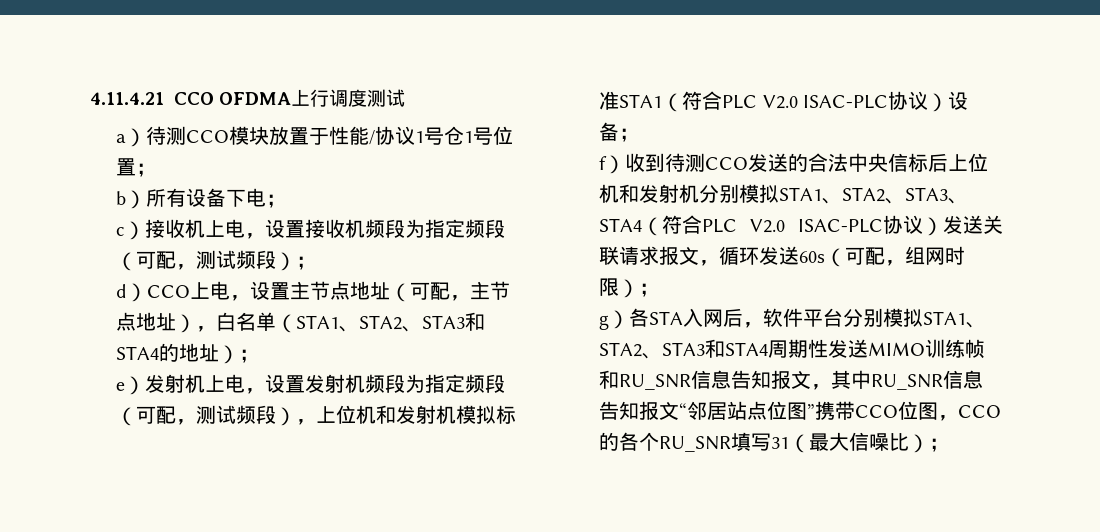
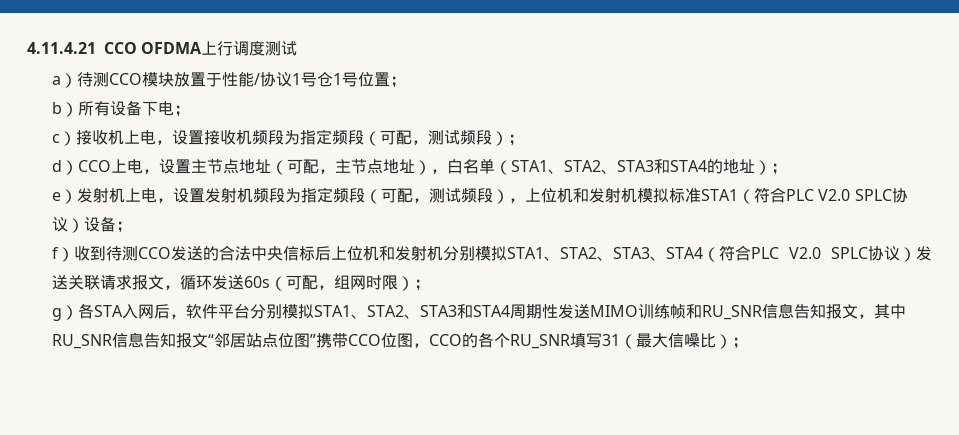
[802,95,888,109] ISAC-PLC -> [854,189,892,201] SPLC
[798,219,883,233] ISAC-PLC -> [831,247,869,259] SPLC

